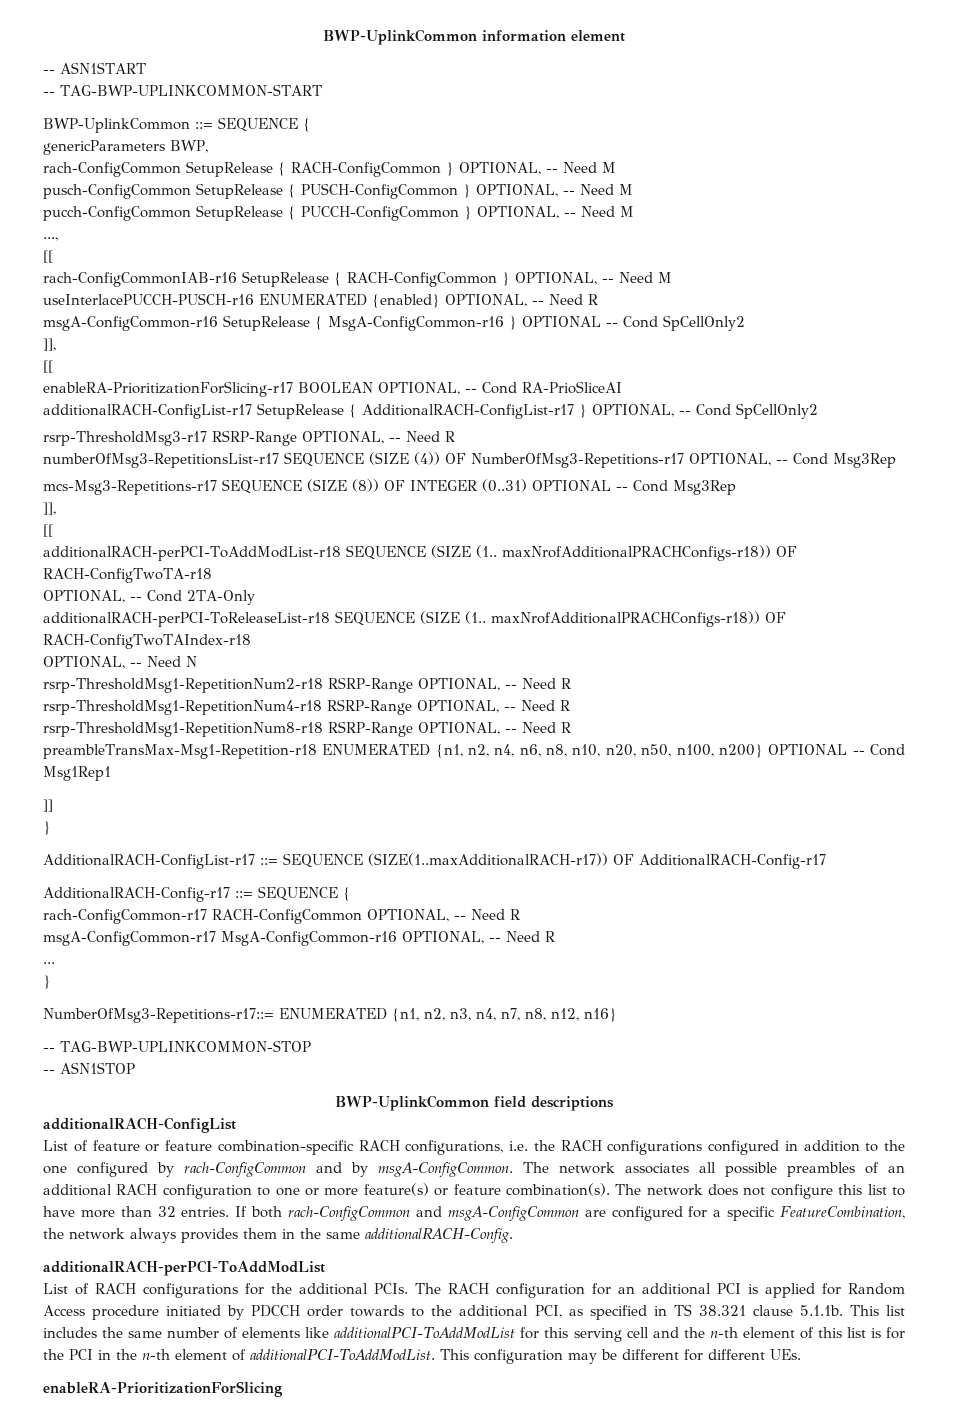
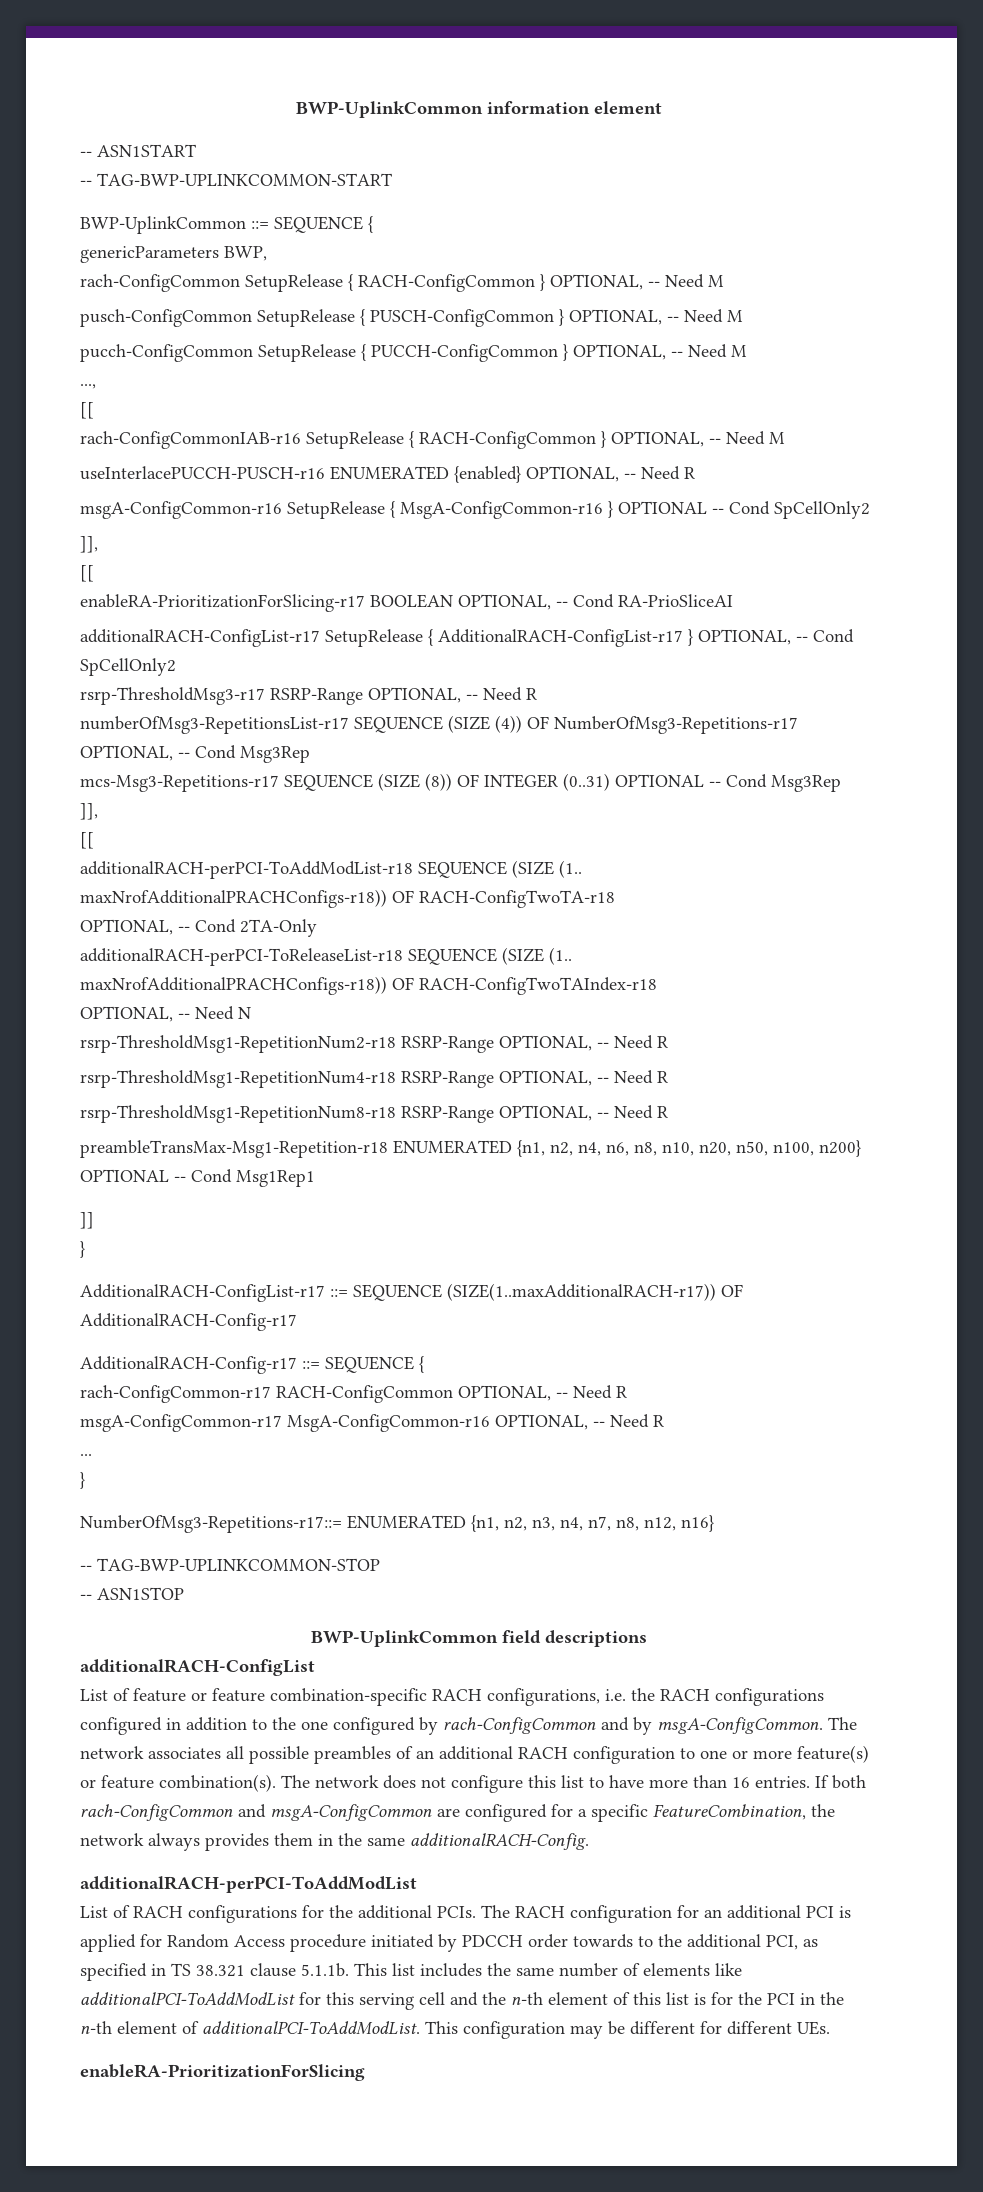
[157,1206,176,1217] 32 -> [732,1777,750,1788] 16

